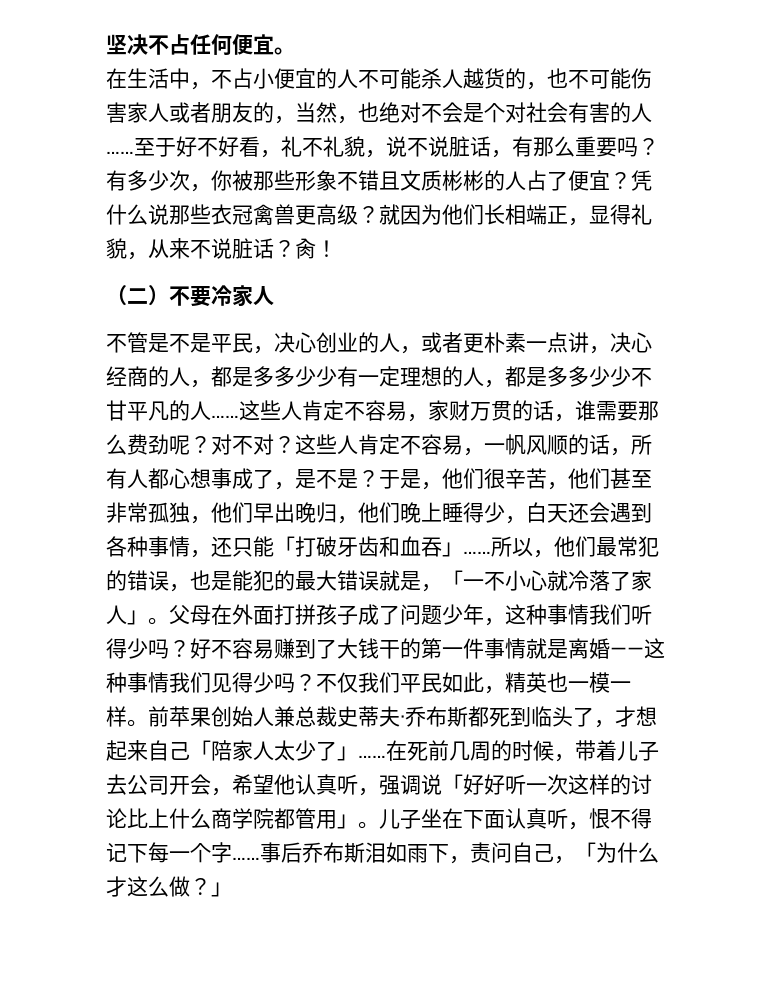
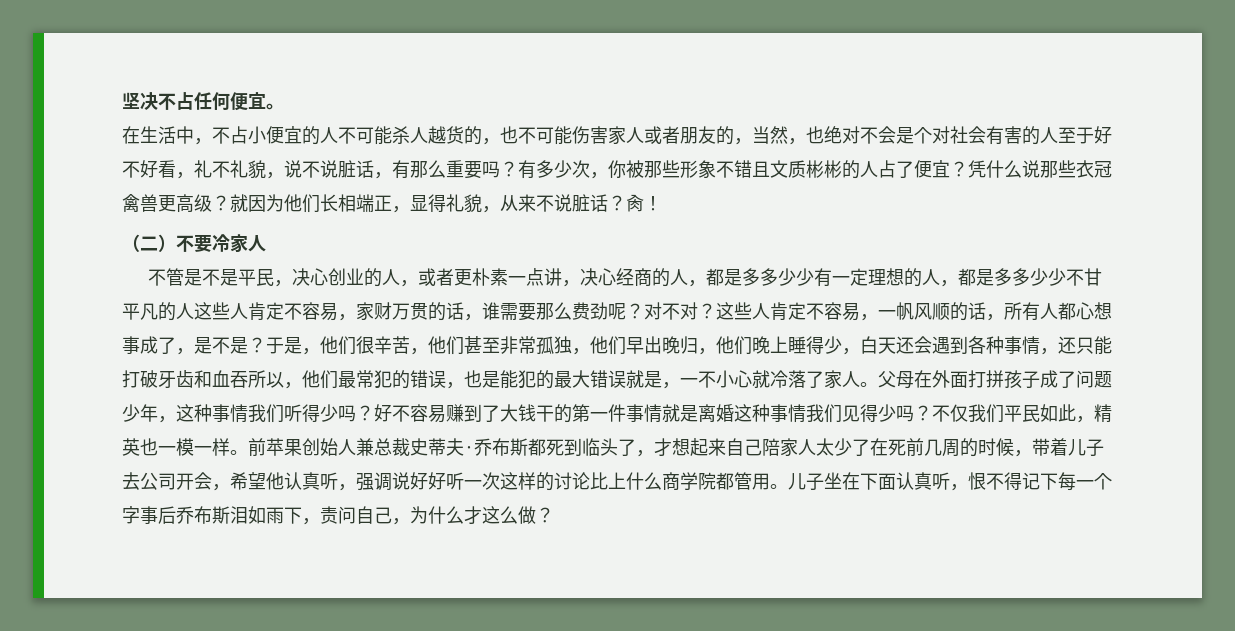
[106,151,134,154] …… -> (1058, 135) none
[211,415,239,418] …… -> (194, 311) none
[274,536,295,554] 「 -> (1112, 345) none
[442,542,491,557] 」…… -> (248, 379) none
[442,570,463,588] 「 -> (680, 385) none
[127,610,148,625] 」 -> (860, 379) none
[610,647,644,656] —— -> (734, 413) none
[190,740,211,758] 「 -> (762, 447) none
[337,746,386,761] 」…… -> (870, 447) none
[442,774,463,792] 「 -> (410, 481) none
[337,814,358,829] 」 -> (770, 481) none
[232,857,260,860] …… -> (140, 515) none
[575,842,596,860] 「 -> (410, 521) none
[211,882,232,897] 」 -> (554, 515) none

